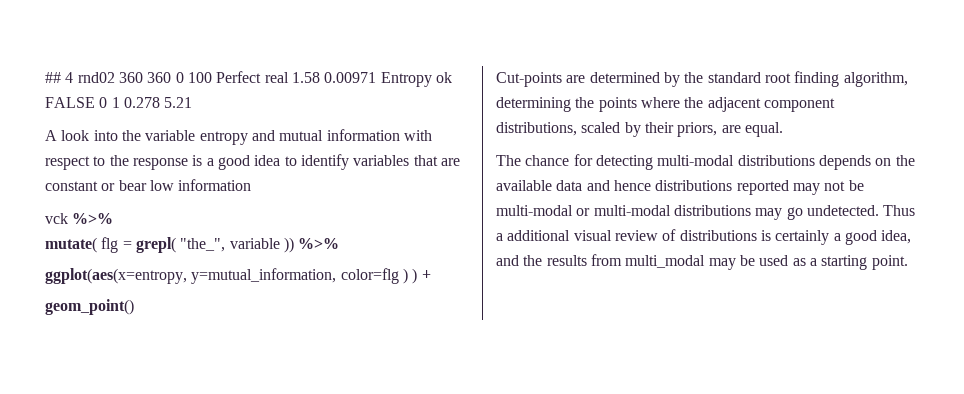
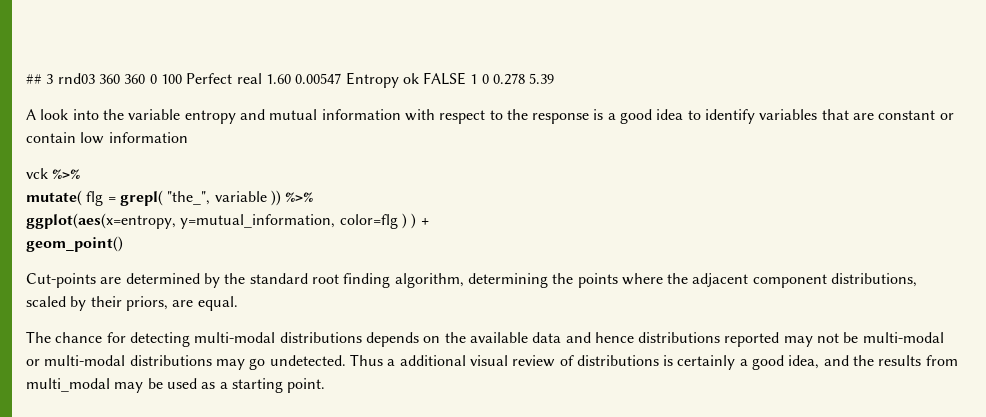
[65,72,115,83] 4 rnd02 -> [46,73,95,84] 3 rnd03
[291,72,377,83] 1.58 0.00971 -> [265,73,342,84] 1.60 0.00547
[99,97,193,108] 0 1 0.278 5.21 -> [470,73,555,85] 1 0 0.278 5.39
[118,180,147,191] bear -> [26,132,76,143] contain

